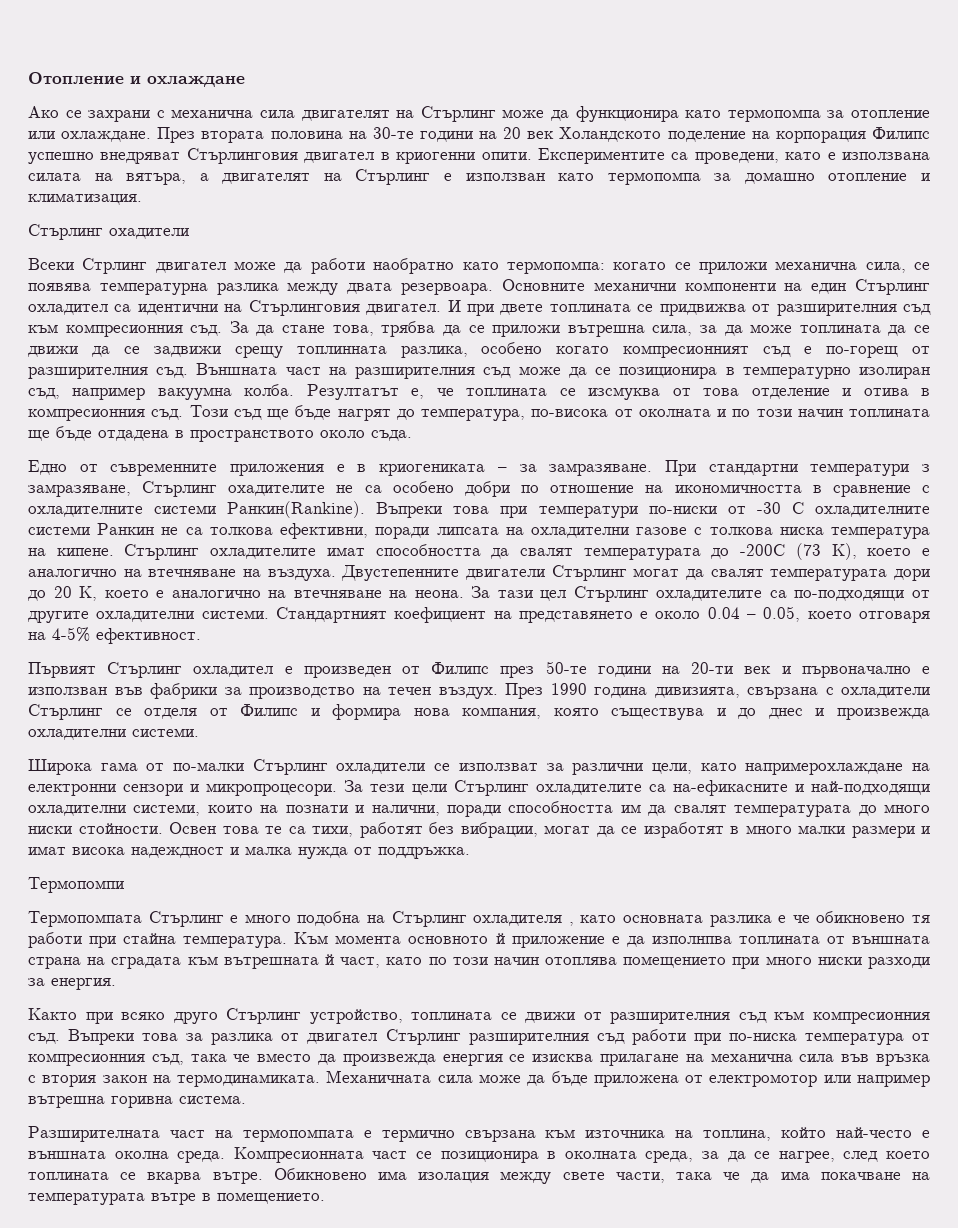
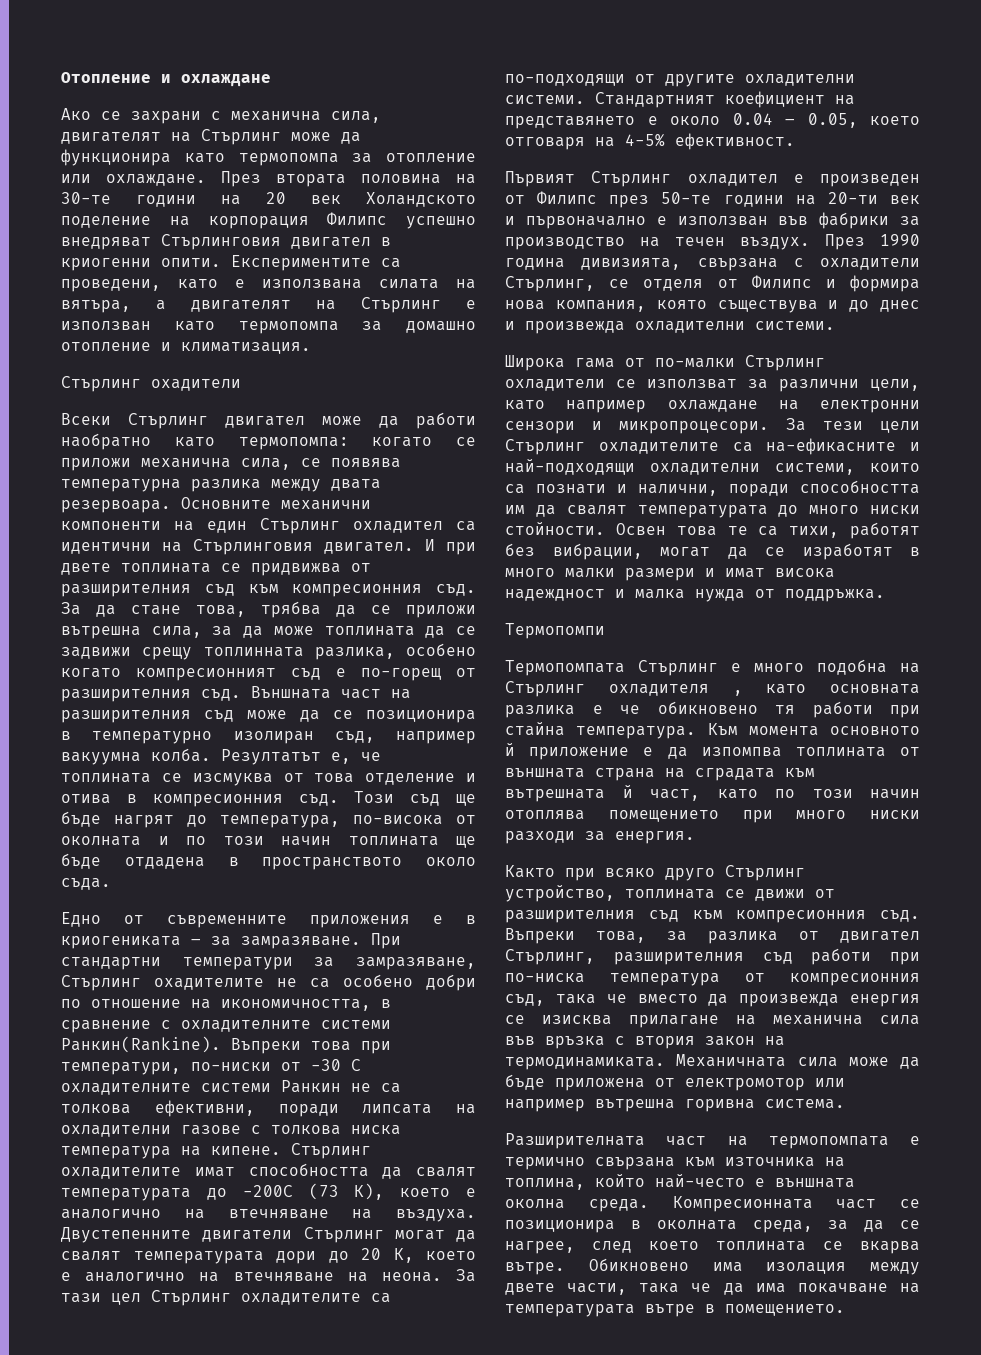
[260,110,295,118] сила -> [331,111,381,123] сила,
[82,258,148,274] Стрлинг -> [128,413,208,429] Стърлинг
[28,346,140,357] движи да се -> (477, 630) none
[922,464,931,472] з -> [314,957,335,967] за
[674,484,802,493] икономичността -> [221,999,371,1011] икономичността,
[538,505,638,518] температури -> [61,1062,181,1075] температури,
[28,704,103,720] Стърлинг -> [505,276,595,292] Стърлинг,
[745,762,904,775] напримерохлаждане -> [566,400,758,413] например охлаждане
[260,805,279,813] на -> [505,484,525,494] са
[651,936,732,944] изполнпва -> [701,747,782,757] изпомпва
[142,1033,179,1041] това -> [596,931,646,943] това,
[385,1029,461,1045] Стърлинг -> [505,949,595,965] Стърлинг,
[562,1172,605,1180] свете -> [505,1283,555,1295] двете

